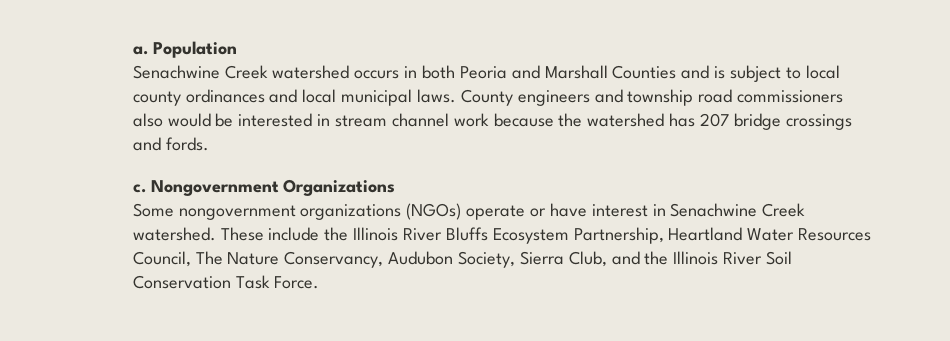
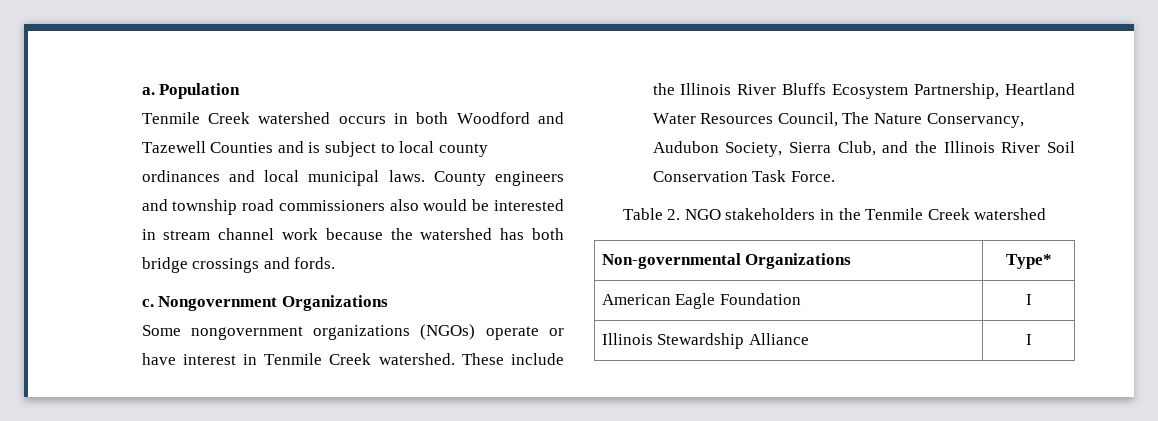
[132,65,220,79] Senachwine -> [141,112,200,124] Tenmile
[459,65,608,79] Peoria and Marshall -> [456,112,564,124] [141,141,206,153] Woodford and Tazewell
[700,113,730,127] 207 -> [532,228,564,240] both
[670,203,758,217] Senachwine -> [264,353,323,365] Tenmile
(320, 282) none -> [622,208,1047,220] [601,253,852,269] [1005,254,1052,269] [601,293,802,309] [1025,294,1032,305] [601,333,810,349] [1025,334,1032,345] // Table 2. NGO stakeholders in the Tenmile Creek watershed // Non-governmental Organizations | Type* // American Eagle Foundation | I // Illinois Stewardship Alliance | I

